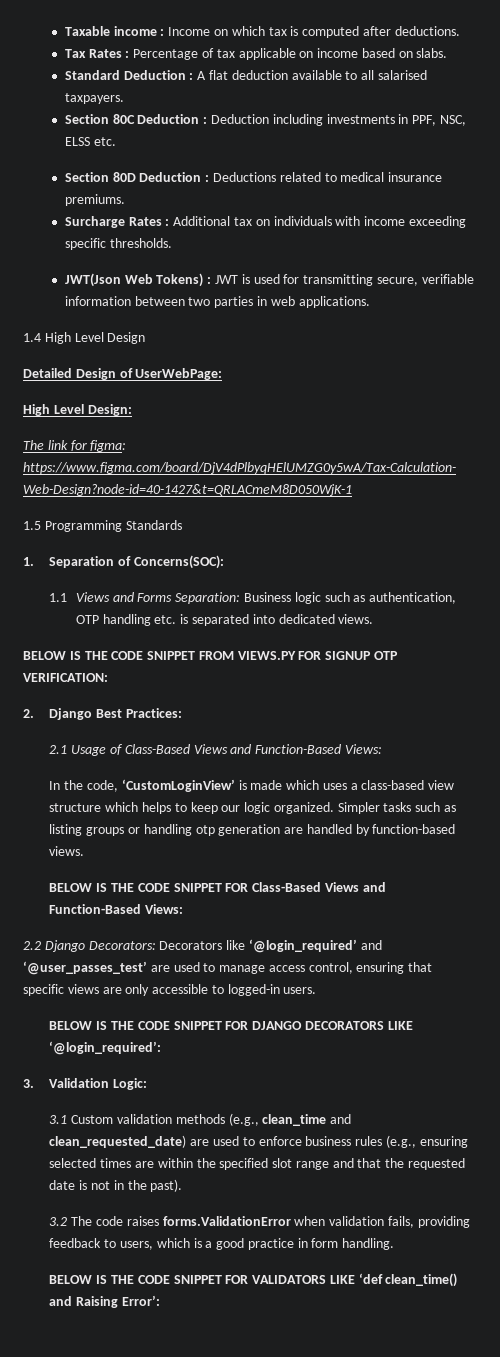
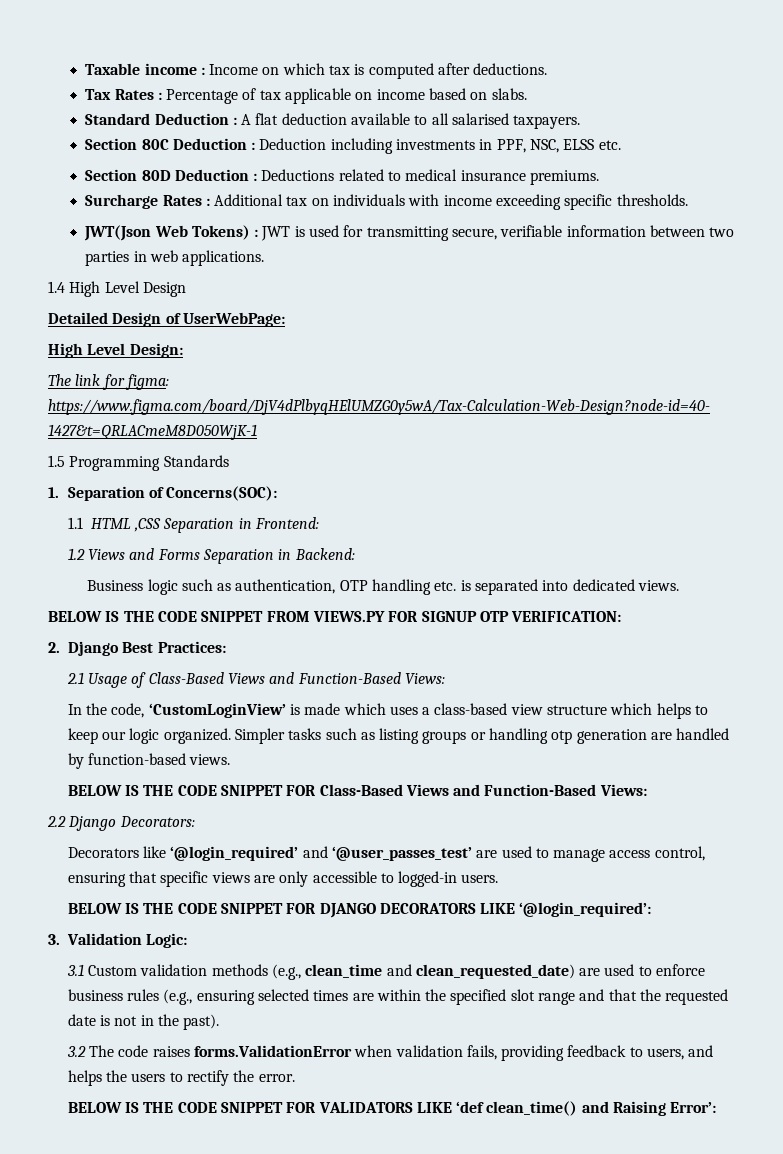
[75,592,241,604] Views and Forms Separation: -> [90,517,319,533] [67,548,355,564] HTML ,CSS Separation in Frontend: // 1.2 Views and Forms Separation in Backend: //
(156, 945) none -> (195, 821) //
[156,1238,395,1250] which is a good practice in form handling. -> [688,1045,714,1057] [67,1070,295,1086] and helps the users to rectify the error.

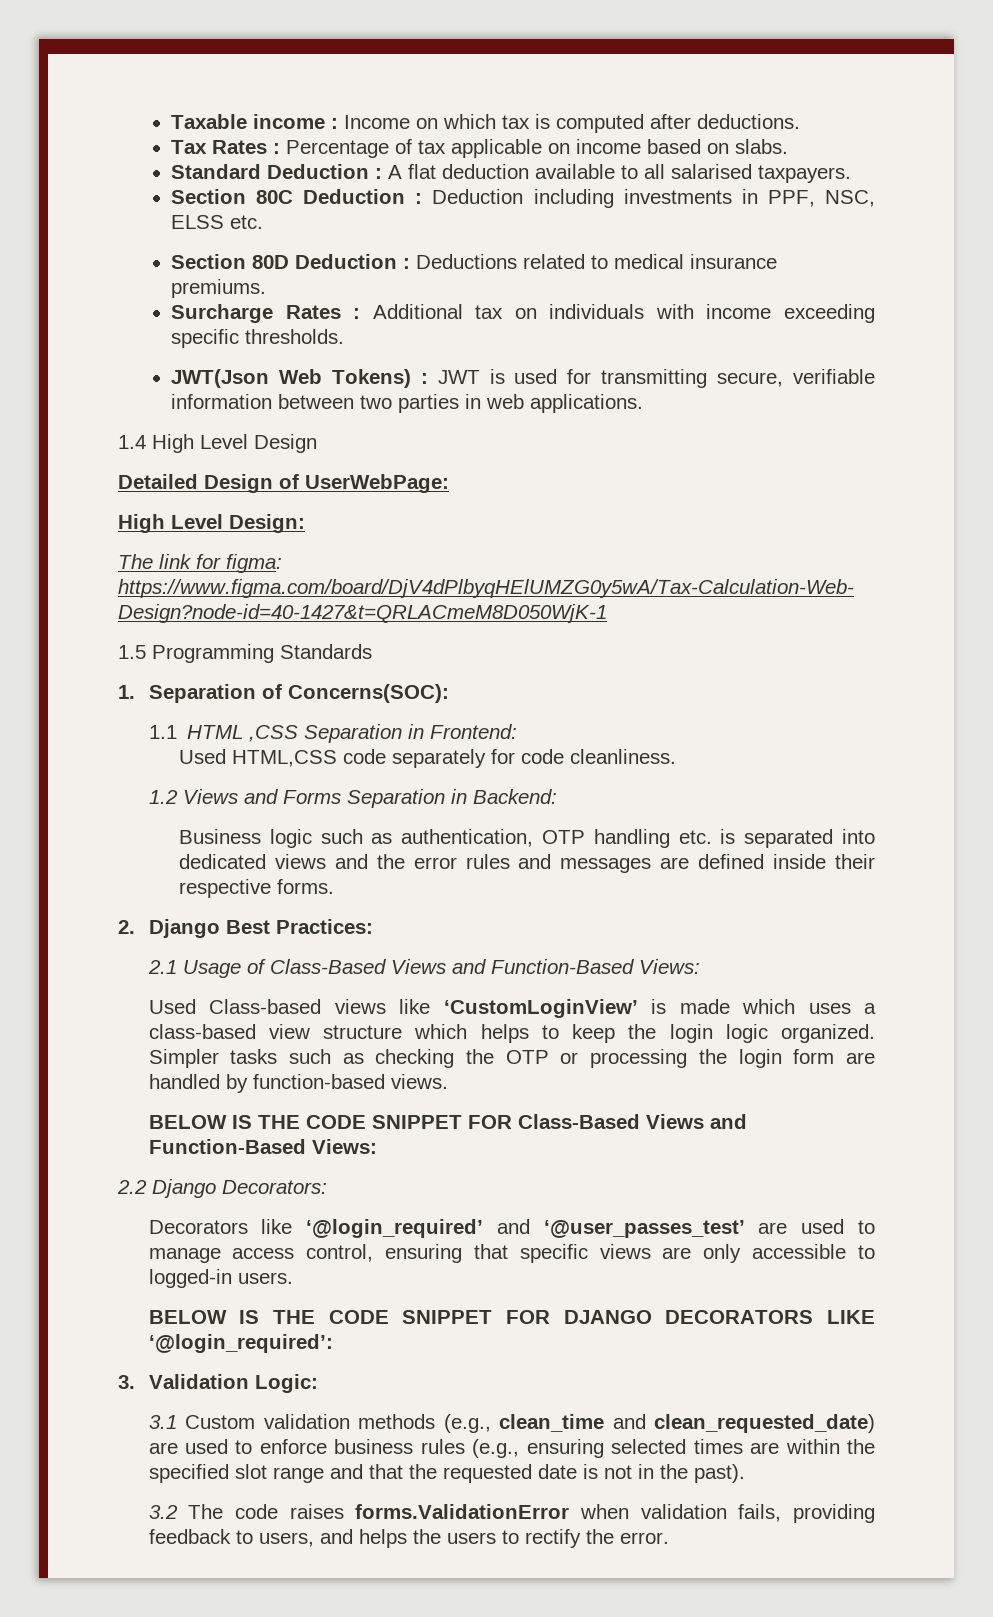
(319, 523) none -> [179,749,677,768] // Used HTML,CSS code separately for code cleanliness.
[638,580,680,591] [48,611,622,622] views. // BELOW IS THE CODE SNIPPET FROM VIEWS.PY FOR SIGNUP OTP VERIFICATION: -> [274,854,875,873] [179,879,335,898] views and the error rules and messages are defined inside their respective forms.
[67,703,145,718] In the code, -> [148,999,431,1014] Used Class-based views like
[101,731,126,740] our -> [628,1024,713,1043] the login
[379,728,647,744] listing groups or handling otp generation -> [375,1049,835,1068] checking the OTP or processing the login form
[67,1101,717,1116] // BELOW IS THE CODE SNIPPET FOR VALIDATORS LIKE ‘def clean_time() and Raising Error’: -> (669, 1538) none

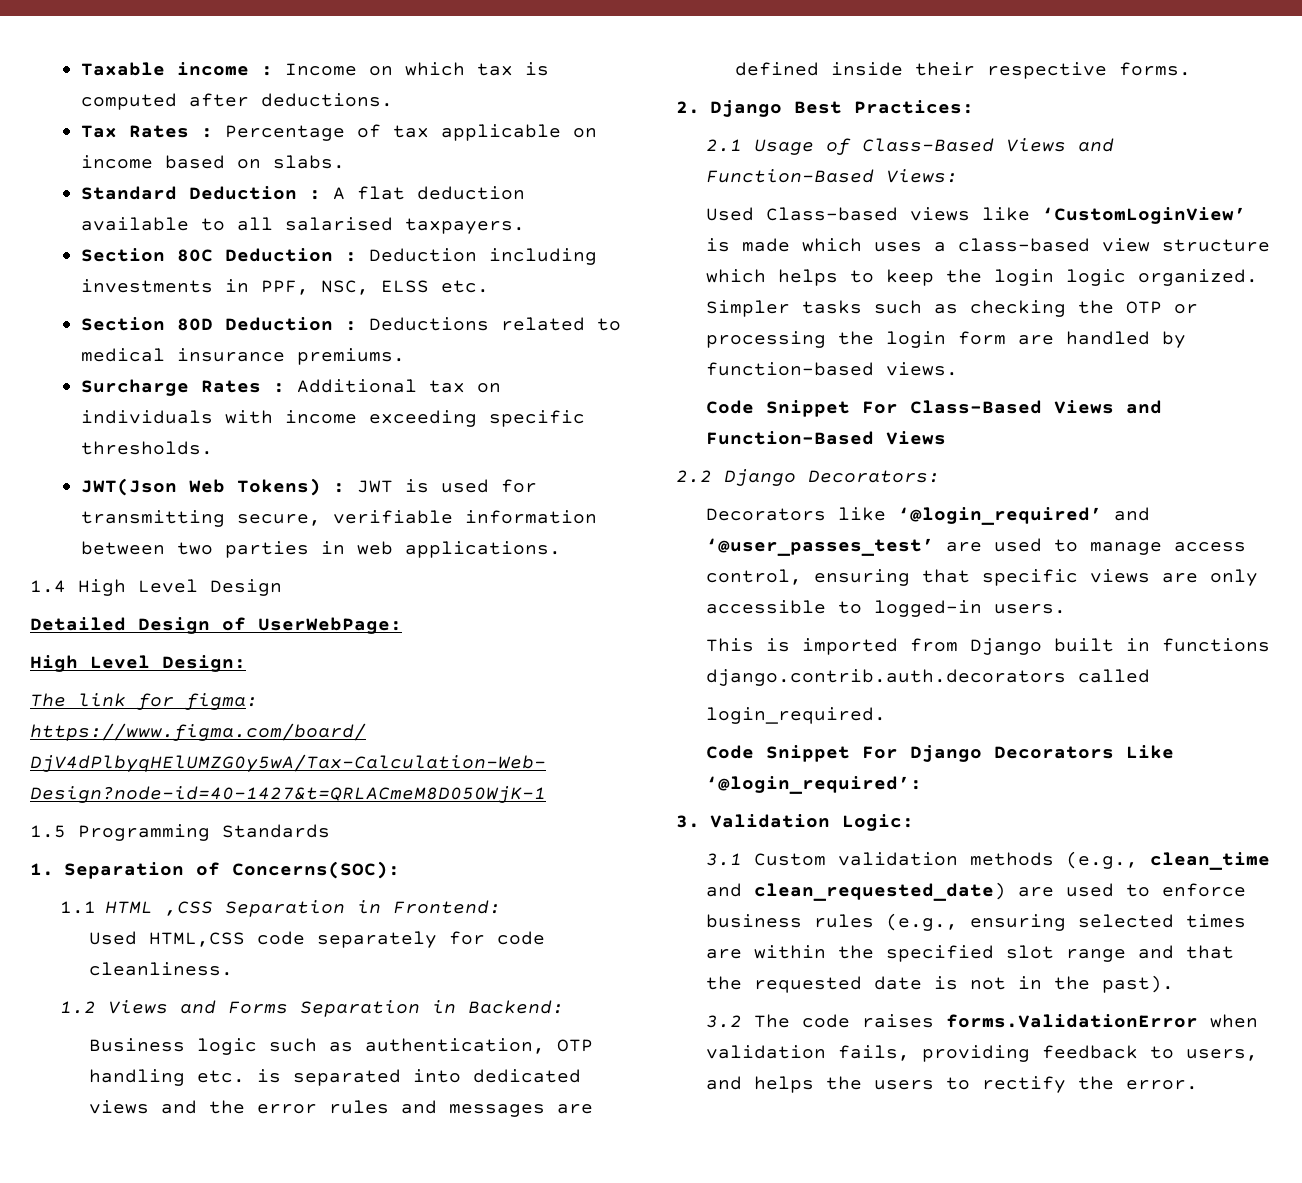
[148,1114,747,1129] [148,1139,377,1154] BELOW IS THE CODE SNIPPET FOR Class-Based Views and Function-Based Views: -> [705,400,1162,417] [705,431,946,445] Code Snippet For Class-Based Views and Function-Based Views
[148,1310,875,1324] BELOW IS THE CODE SNIPPET FOR DJANGO DECORATORS LIKE -> [705,638,1270,655] [705,669,1150,686] [705,707,886,724] [705,745,1174,762] This is imported from Django built in functions django.contrib.auth.decorators called // login_required. // Code Snippet For Django Decorators Like

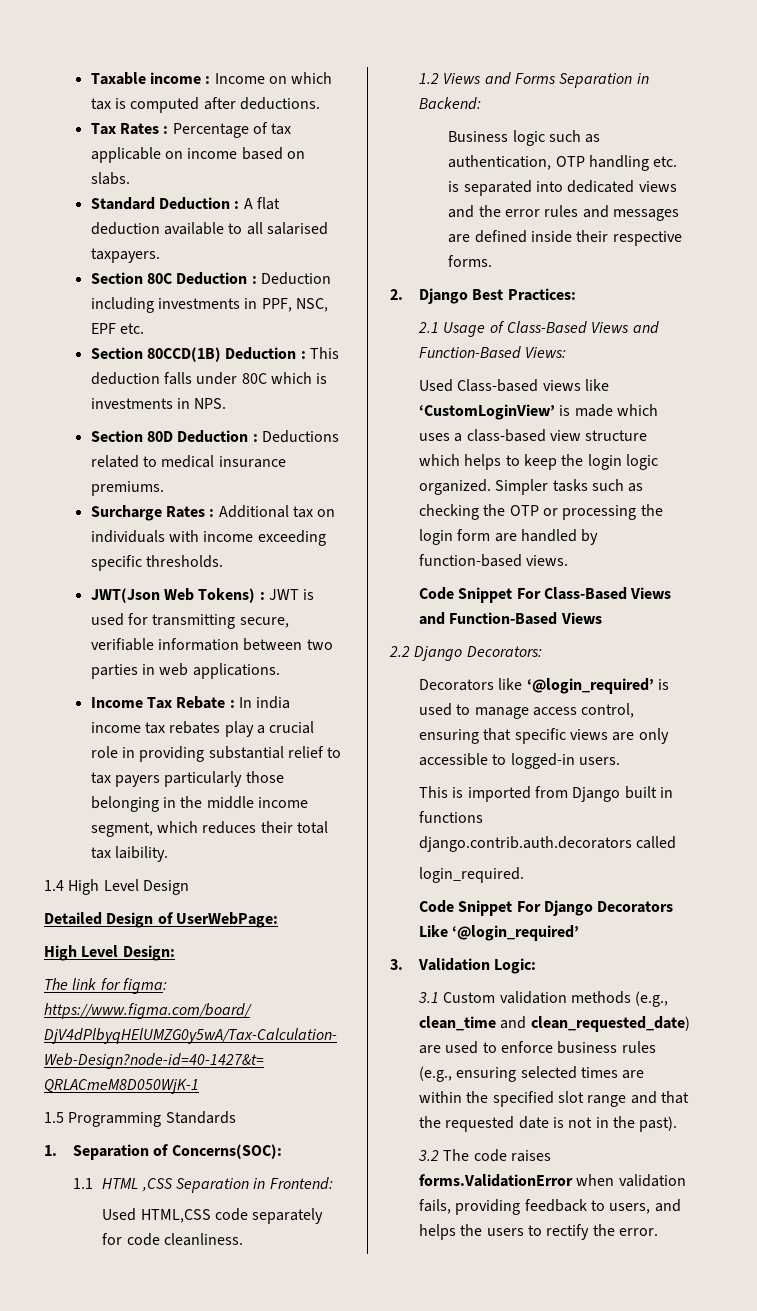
[381,280,490,293] ELSS etc. -> [90,323,145,334] [90,347,340,362] [90,372,328,385] [90,398,227,409] EPF etc. // Section 80CCD(1B) Deduction : This deduction falls under 80C which is investments in NPS.
(562, 549) none -> [90,696,291,709] [90,721,315,737] [90,746,342,762] [90,771,284,787] [90,796,309,812] [90,821,329,837] [90,846,169,862] // Income Tax Rebate : In india income tax rebates play a crucial role in providing substantial relief to tax payers particularly those belonging in the middle income segment, which reduces their total tax laibility.
[1113,507,1150,521] [705,538,982,556] and ‘@user_passes_test’ are -> [658,679,670,690] is
[705,776,922,794] ‘@login_required’: -> [452,925,580,941] ‘@login_required’

